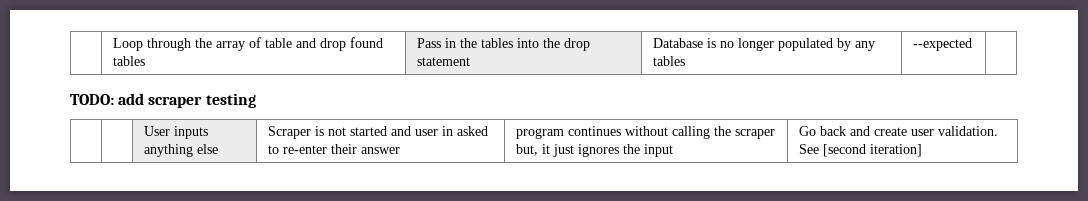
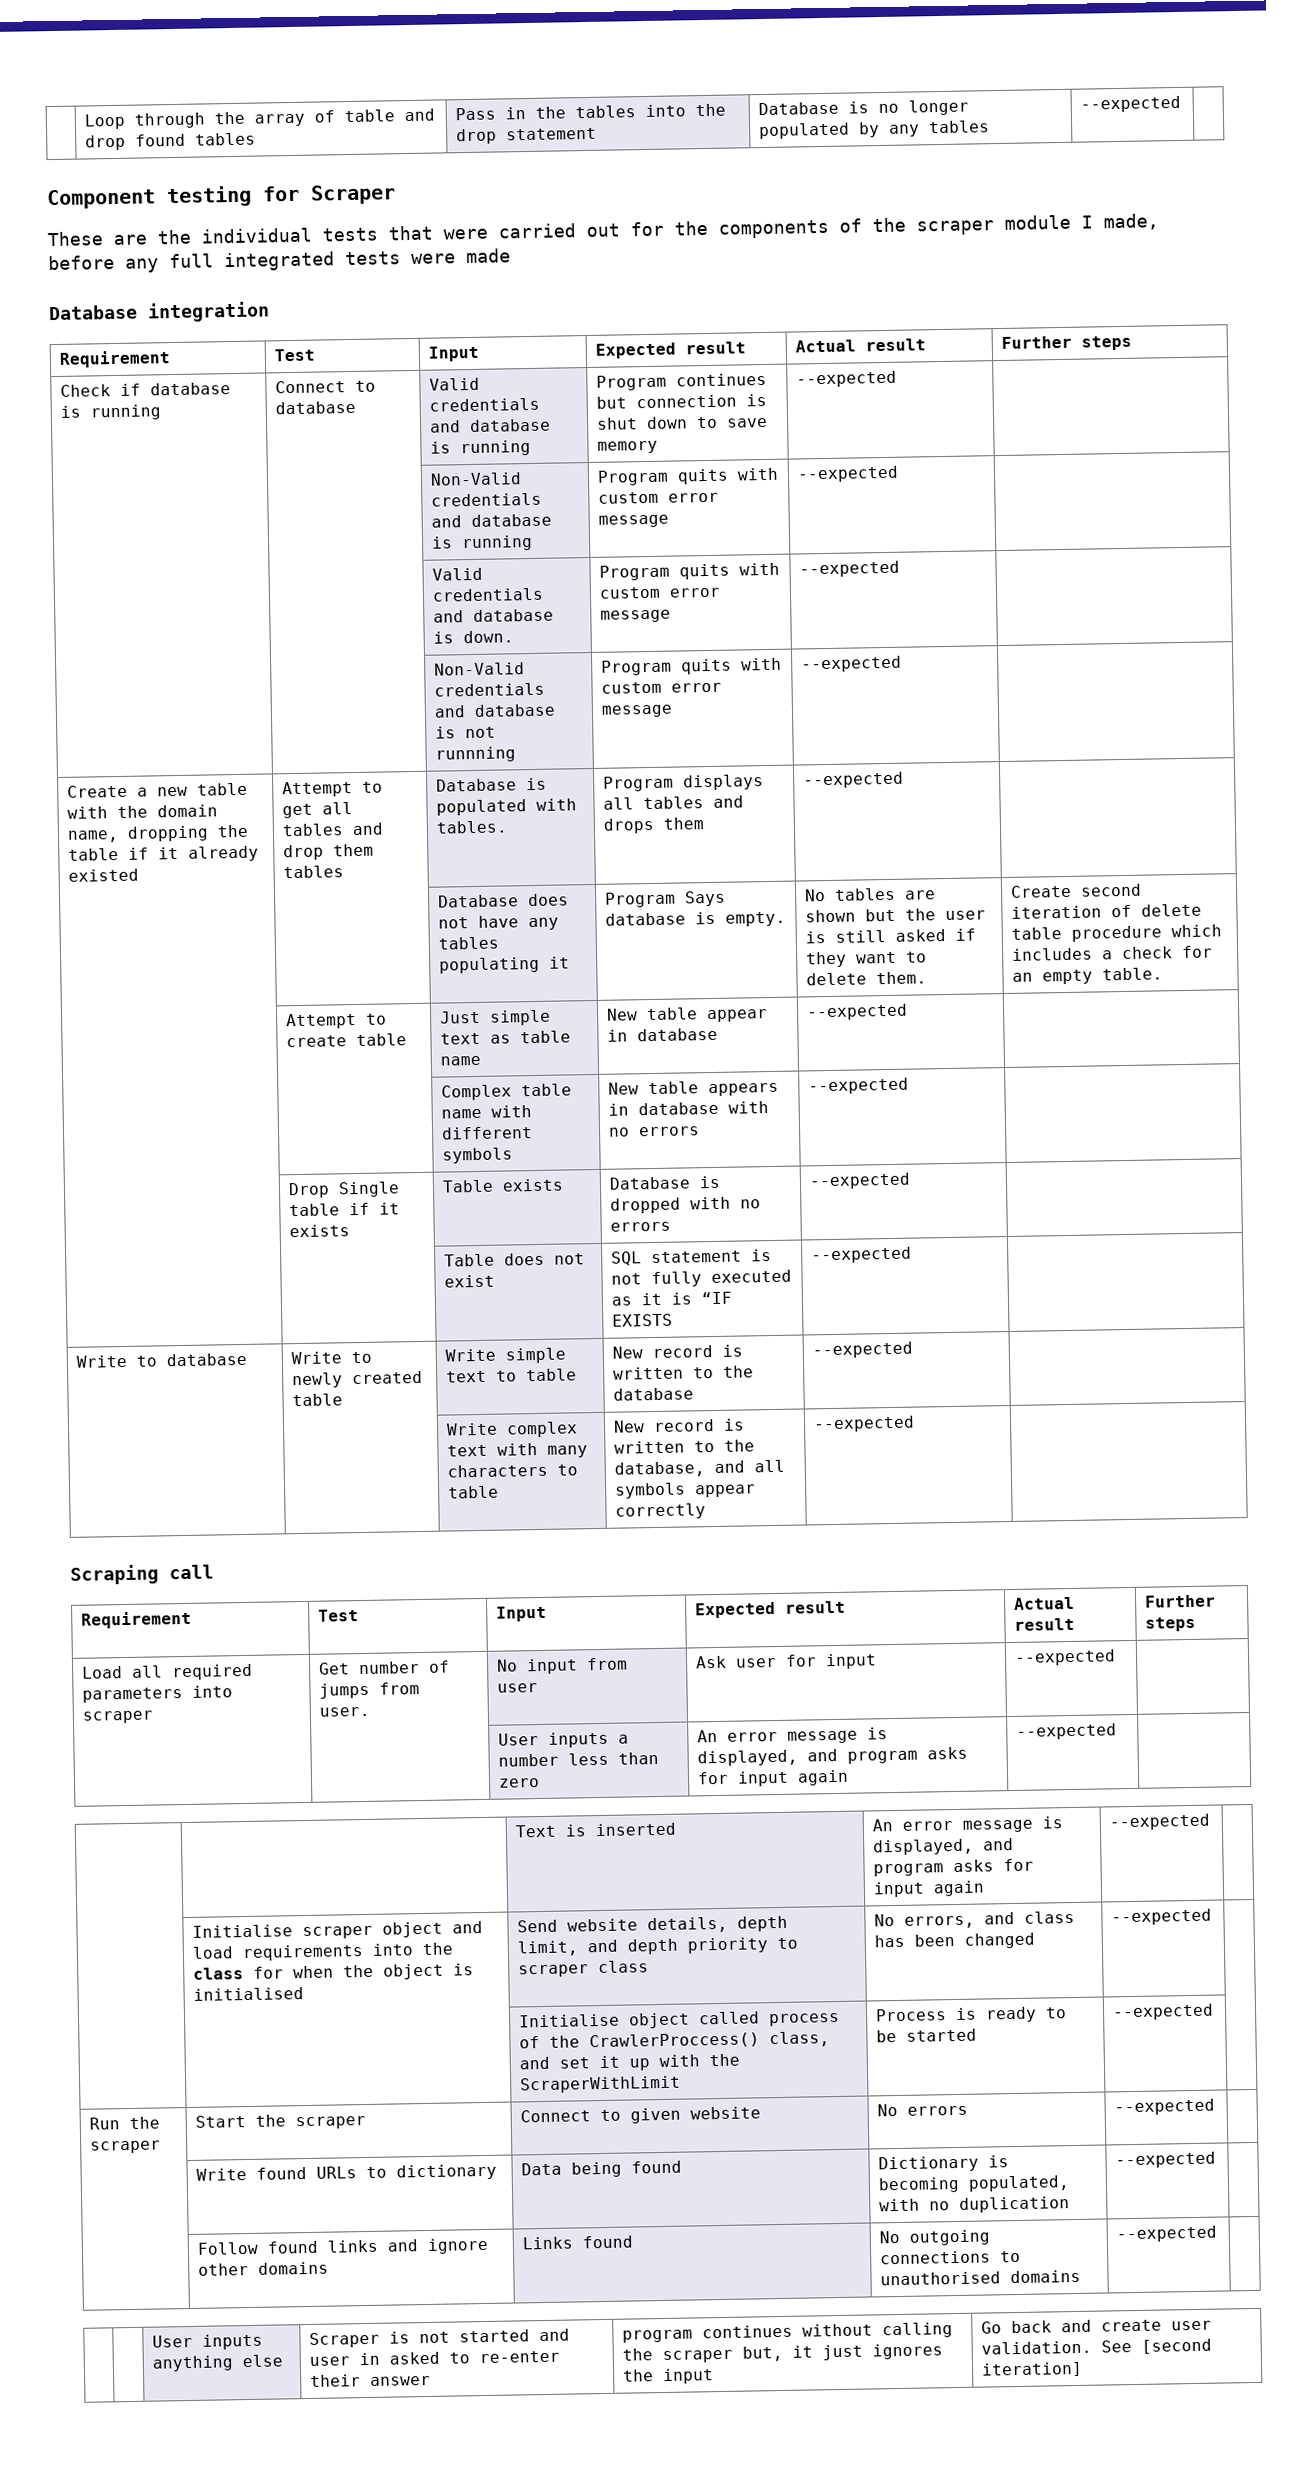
[70,93,256,108] TODO: add scraper testing -> [47,184,396,210] [47,213,1159,247] [48,248,511,273] [49,301,270,323] [59,350,172,368] [274,348,316,362] [428,345,480,362] [595,341,747,359] [795,338,927,353] [1001,335,1133,351] [60,382,232,397] [60,404,162,421] [275,380,377,394] [275,400,357,415] [429,377,481,391] [429,397,541,412] [430,418,552,433] [430,439,532,457] [596,372,768,391] [596,393,768,409] [596,416,769,430] [597,440,659,454] [796,370,898,388] [430,472,523,486] [431,492,543,507] [431,513,553,528] [431,534,534,552] [597,467,780,486] [598,491,720,504] [598,514,670,528] [797,465,900,483] [432,567,484,581] [432,587,545,602] [433,608,555,623] [433,630,515,644] [599,562,781,581] [599,586,722,599] [600,609,672,623] [799,560,901,578] [434,662,526,676] [434,682,546,697] [434,703,557,718] [435,726,497,739] [435,746,517,763] [601,657,783,676] [601,681,723,694] [601,704,674,718] [801,655,903,673] [67,782,249,798] [67,804,219,819] [67,824,250,843] [68,845,260,862] [68,868,140,882] [282,781,384,798] [282,802,354,819] [282,822,385,837] [283,843,375,861] [283,865,345,879] [436,777,548,792] [436,798,578,816] [436,820,508,834] [603,774,765,792] [603,795,745,810] [603,817,705,834] [803,771,905,789] [438,893,570,908] [438,915,560,931] [438,936,500,950] [439,956,571,974] [605,890,727,908] [605,911,787,927] [804,887,937,902] [805,908,987,923] [805,928,977,944] [806,951,928,968] [806,971,928,986] [1010,883,1143,898] [1011,903,1203,919] [1011,924,1223,942] [1012,945,1214,961] [1012,967,1164,985] [286,1012,388,1030] [286,1033,408,1048] [440,1009,552,1026] [440,1030,572,1045] [440,1055,482,1066] [606,1007,769,1023] [607,1027,719,1042] [806,1003,909,1021] [441,1083,573,1101] [441,1105,533,1119] [441,1126,534,1140] [442,1147,514,1164] [608,1081,780,1097] [608,1101,770,1116] [609,1126,701,1137] [808,1077,910,1095] [288,1181,401,1199] [289,1202,401,1217] [289,1224,351,1238] [442,1178,565,1193] [609,1175,722,1190] [610,1196,762,1214] [610,1221,672,1232] [809,1172,912,1190] [444,1252,586,1267] [444,1274,496,1288] [611,1249,773,1266] [611,1269,793,1288] [611,1291,733,1306] [612,1313,674,1327] [811,1246,913,1264] [76,1352,248,1368] [291,1351,373,1365] [292,1370,424,1389] [292,1393,344,1407] [445,1347,567,1364] [446,1368,578,1383] [612,1344,744,1359] [613,1365,755,1380] [613,1387,695,1401] [812,1341,914,1359] [446,1421,579,1438] [447,1442,589,1458] [447,1463,579,1478] [448,1485,500,1499] [613,1418,746,1433] [614,1439,756,1454] [614,1459,786,1478] [615,1482,757,1499] [615,1503,707,1520] [813,1415,916,1433] [70,1564,214,1585] [81,1610,193,1629] [318,1609,360,1622] [496,1605,548,1622] [695,1600,847,1619] [1014,1596,1076,1610] [1014,1617,1076,1631] [1144,1594,1217,1608] [1145,1616,1197,1632] [82,1663,254,1681] [82,1685,234,1703] [82,1710,155,1724] [319,1660,451,1675] [319,1682,421,1699] [319,1706,371,1717] [496,1657,629,1675] [497,1683,539,1693] [695,1653,878,1670] [1014,1649,1117,1666] [498,1731,630,1748] [498,1751,660,1767] [499,1778,541,1788] [697,1727,889,1744] [697,1746,969,1767] [697,1769,850,1787] [1016,1723,1118,1740] [515,1822,677,1838] [872,1816,1064,1833] [873,1837,1015,1856] [873,1858,1035,1877] [873,1880,986,1898] [1109,1813,1211,1831] [192,1920,484,1940] [192,1942,454,1962] [193,1963,475,1980] [193,1987,305,2001] [517,1915,789,1934] [517,1937,799,1957] [518,1960,650,1978] [874,1910,1076,1929] [874,1932,1036,1949] [1111,1908,1213,1926] [519,2011,841,2029] [519,2031,831,2050] [519,2053,741,2071] [520,2075,682,2094] [875,2006,1068,2023] [876,2028,978,2043] [1112,2003,1215,2021] [89,2116,161,2130] [90,2140,162,2154] [195,2114,367,2130] [520,2106,762,2124] [877,2103,969,2117] [1114,2098,1216,2116] [196,2163,498,2181] [521,2160,683,2178] [878,2155,1010,2173] [878,2175,1071,2194] [879,2196,1071,2213] [1115,2151,1217,2169] [197,2237,490,2255] [198,2261,330,2276] [522,2235,634,2250] [879,2229,991,2246] [880,2250,1022,2265] [880,2269,1082,2286] [1116,2225,1218,2243] Component testing for Scraper // These are the individual tests that were carried out for the components of the scraper module I made, before any full integrated tests were made // Database integration // Requirement | Test | Input | Expected result | Actual result | Further steps // Check if database is running | Connect to database | Valid credentials and database is running | Program continues but connection is shut down to save memory | --expected | // | | Non-Valid credentials and database is running | Program quits with custom error message | --expected | // | | Valid credentials and database is down. | Program quits with custom error message | --expected | // | | Non-Valid credentials and database is not runnning | Program quits with custom error message | --expected | // Create a new table with the domain name, dropping the table if it already existed | Attempt to get all tables and drop them tables | Database is populated with tables. | Program displays all tables and drops them | --expected | // | | Database does not have any tables populating it | Program Says database is empty. | No tables are shown but the user is still asked if they want to delete them. | Create second iteration of delete table procedure which includes a check for an empty table. // | Attempt to create table | Just simple text as table name | New table appear in database | --expected | // | | Complex table name with different symbols | New table appears in database with no errors | --expected | // | Drop Single table if it exists | Table exists | Database is dropped with no errors | --expected | // | | Table does not exist | SQL statement is not fully executed as it is “IF EXISTS | --expected | // Write to database | Write to newly created table | Write simple text to table | New record is written to the database | --expected | // | | Write complex text with many characters to table | New record is written to the database, and all symbols appear correctly | --expected | // Scraping call // Requirement | Test | Input | Expected result | Actual result | Further steps // Load all required parameters into scraper | Get number of jumps from user. | No input from user | Ask user for input | --expected | // | | User inputs a number less than zero | An error message is displayed, and program asks for input again | --expected | // | | Text is inserted | An error message is displayed, and program asks for input again | --expected | // | Initialise scraper object and load requirements into the class for when the object is initialised | Send website details, depth limit, and depth priority to scraper class | No errors, and class has been changed | --expected | // | | Initialise object called process of the CrawlerProccess() class, and set it up with the ScraperWithLimit | Process is ready to be started | --expected | // Run the scraper | Start the scraper | Connect to given website | No errors | --expected | // | Write found URLs to dictionary | Data being found | Dictionary is becoming populated, with no duplication | --expected | // | Follow found links and ignore other domains | Links found | No outgoing connections to unauthorised domains | --expected |

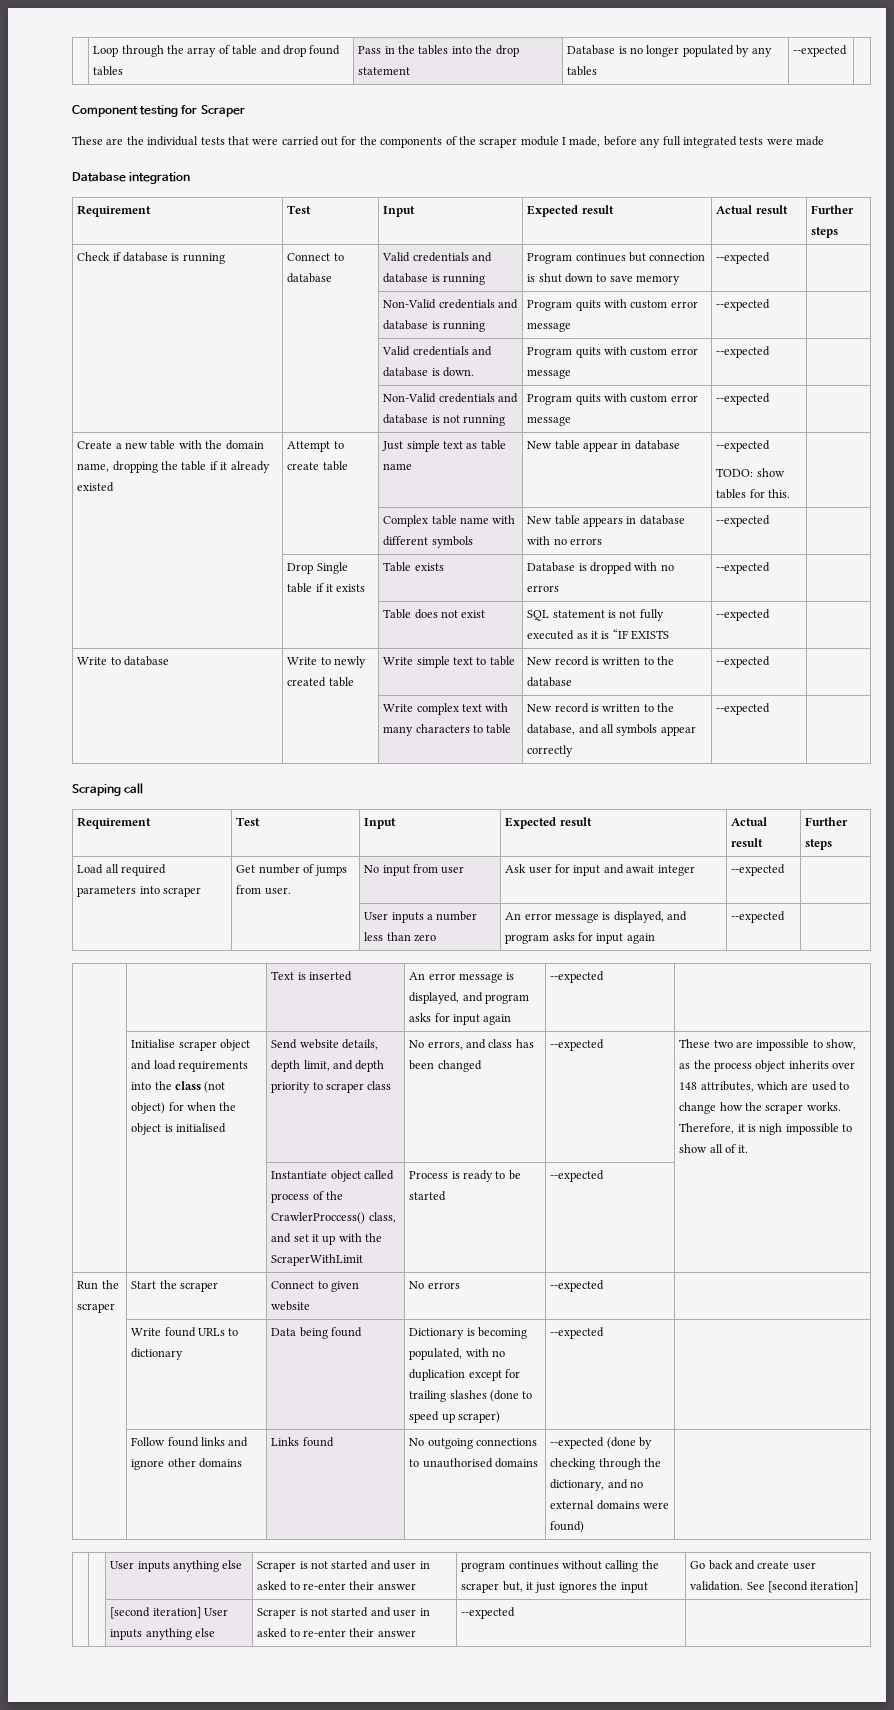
[435,746,517,763] runnning -> [463,415,506,426] running
[282,781,384,798] [282,802,354,819] [282,822,385,837] [283,843,375,861] [283,865,345,879] [436,777,548,792] [436,798,578,816] [436,820,508,834] [603,774,765,792] [603,795,745,810] [603,817,705,834] [803,771,905,789] [438,893,570,908] [438,915,560,931] [438,936,500,950] [439,956,571,974] [605,890,727,908] [605,911,787,927] [804,887,937,902] [805,908,987,923] [805,928,977,944] [806,951,928,968] [806,971,928,986] [1010,883,1143,898] [1011,903,1203,919] [1011,924,1223,942] [1012,945,1214,961] [1012,967,1164,985] | Attempt to get all tables and drop them tables | Database is populated with tables. | Program displays all tables and drops them | --expected | // | | Database does not have any tables populating it | Program Says database is empty. | No tables are shown but the user is still asked if they want to delete them. | Create second iteration of delete table procedure which includes a check for an empty table. // -> (115, 487) none
(909, 1012) none -> [716,468,785,477] [716,489,791,499] // TODO: show tables for this.
(878, 1661) none -> [603,864,695,876] and await integer
(245, 1973) none -> [204,1081,226,1093] [131,1102,166,1114] (not object)
[519,2013,621,2028] // | | Initialise -> [679,1039,857,1051] [679,1060,856,1072] [679,1081,850,1092] [679,1102,841,1114] [679,1123,853,1135] [679,1144,749,1153] [271,1171,328,1179] These two are impossible to show, as the process object inherits over 148 attributes, which are used to change how the scraper works. Therefore, it is nigh impossible to show all of it. // | | Instantiate
(1071, 2204) none -> [468,1369,521,1381] [409,1390,533,1402] [409,1411,501,1423] except for trailing slashes (done to speed up scraper)
(1218, 2234) none -> [606,1437,653,1449] [550,1458,662,1470] [550,1479,644,1491] [550,1500,670,1510] [550,1521,585,1533] (done by checking through the dictionary, and no external domains were found)
(1084, 2369) none -> [110,1607,229,1619] [110,1628,216,1640] [257,1607,430,1619] [257,1628,416,1638] [461,1607,516,1619] // | | [second iteration] User inputs anything else | Scraper is not started and user in asked to re-enter their answer | --expected |

